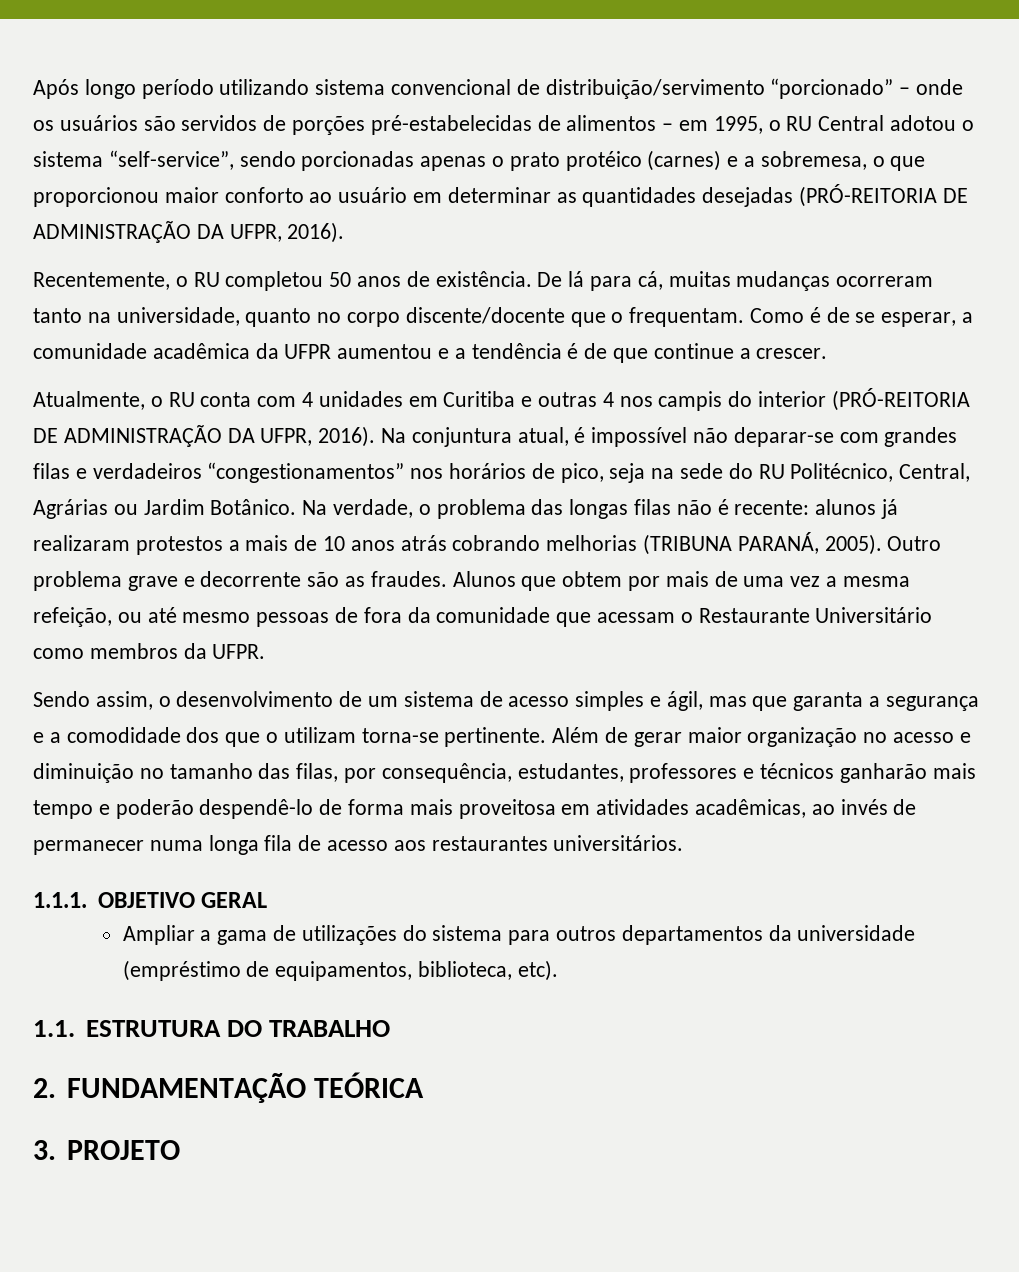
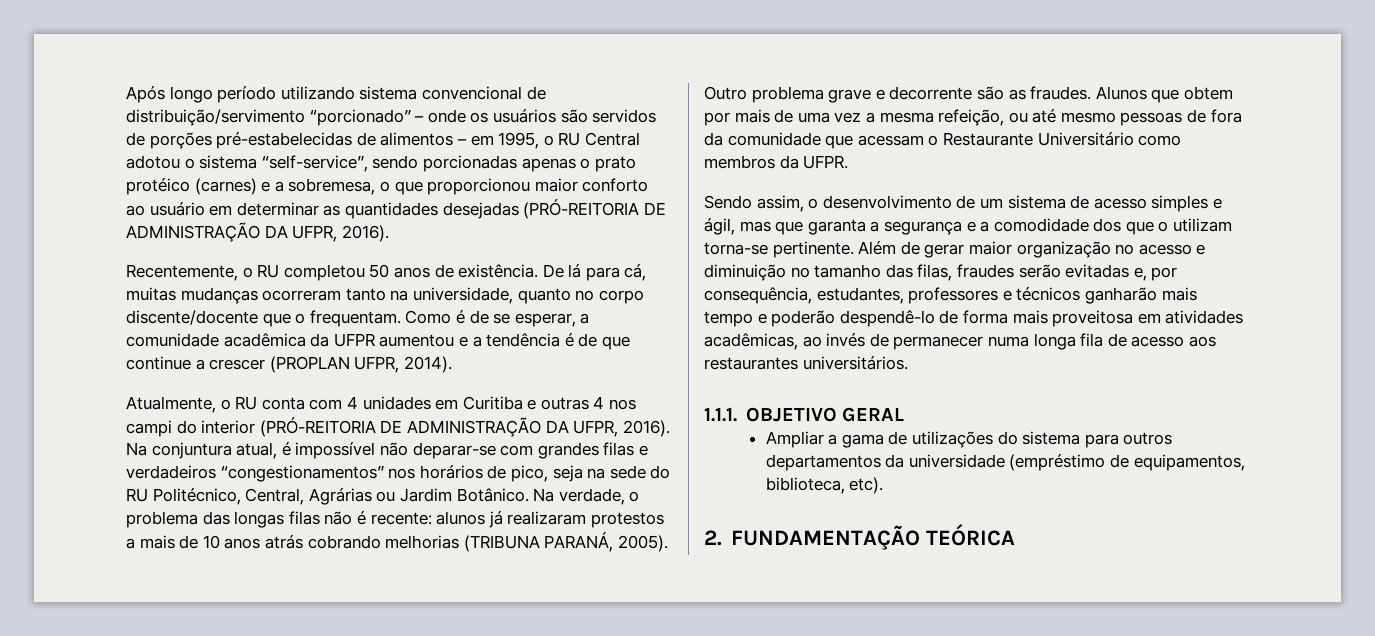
[756,348,828,359] crescer. -> [209,356,452,373] crescer (PROPLAN UFPR, 2014).
[658,391,723,411] campis -> [126,420,172,437] campi
(339, 772) none -> [956,264,1147,281] fraudes serão evitadas e,
[33,1020,391,1037] // 1.1. ESTRUTURA DO TRABALHO -> (884, 485) none
[33,1140,180,1160] // 3. PROJETO -> (1015, 535) none

